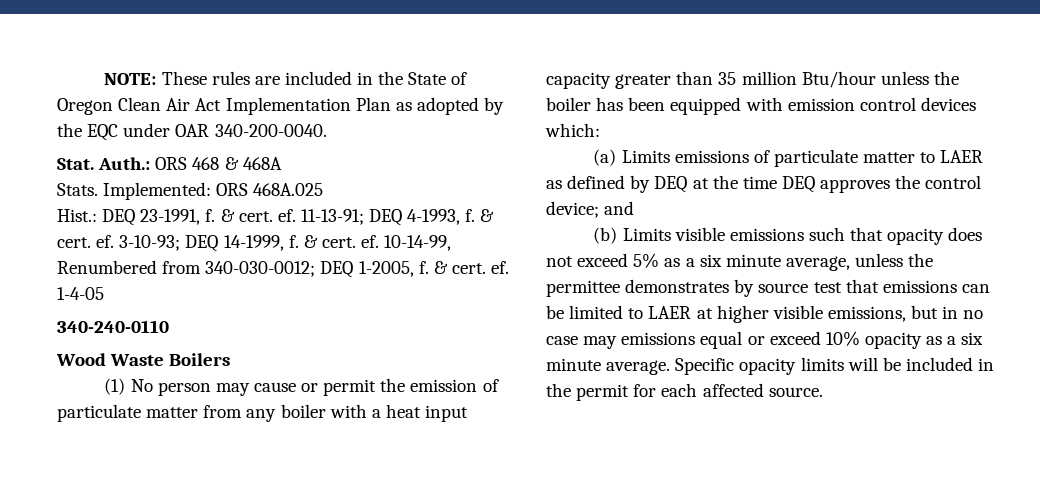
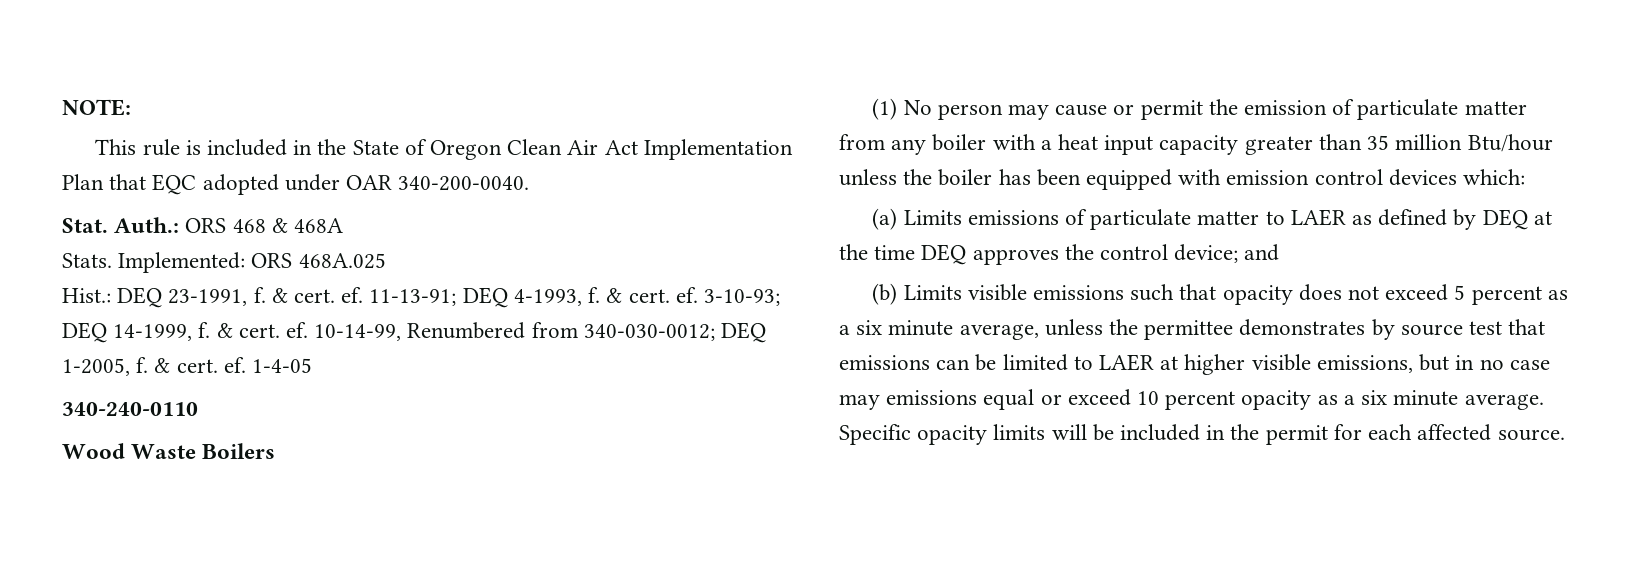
[161,71,280,85] These rules are -> [95,139,201,156] // This rule is
[395,97,505,115] [57,123,119,141] as adopted by the EQC -> [109,174,279,195] that EQC adopted
[633,253,660,268] 5% -> [1454,285,1542,305] 5 percent
[825,331,860,346] 10% -> [1137,391,1236,410] 10 percent

